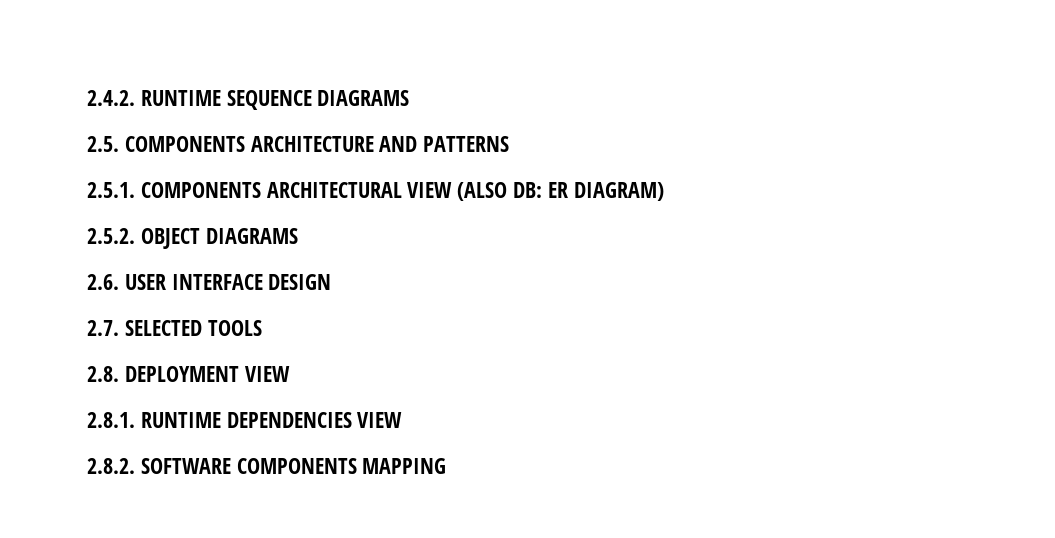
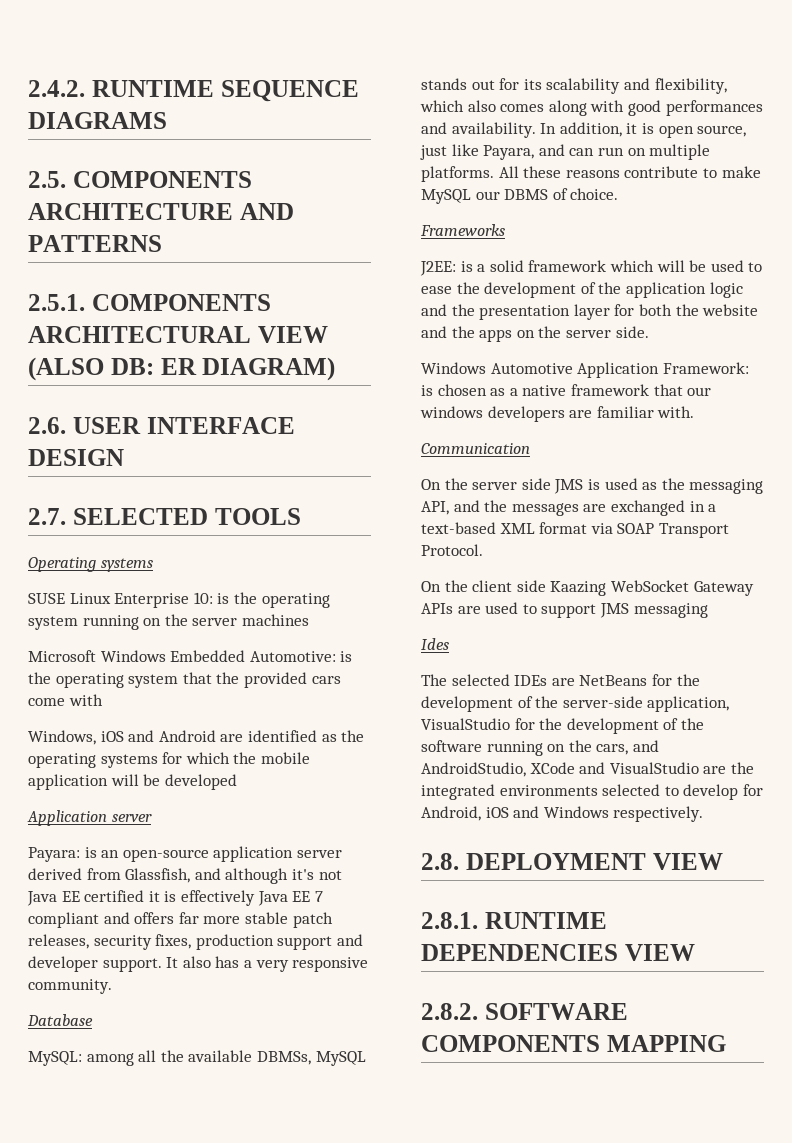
[87,228,298,249] // 2.5.2. OBJECT DIAGRAMS -> (336, 369) none
(262, 328) none -> [28,557,153,572] [28,592,330,608] [28,614,309,630] [28,650,353,662] [28,672,341,688] [28,694,103,706] [28,730,365,745] [28,752,310,768] [28,774,237,790] [27,810,152,826] [28,846,342,862] [28,868,342,884] [27,890,323,906] [28,912,333,928] [28,934,363,950] [28,956,369,972] [28,979,112,994] [27,1014,93,1026] [28,1050,366,1066] [421,78,727,94] [420,100,763,116] [421,122,747,138] [420,144,711,160] [421,166,761,182] [421,188,619,204] [420,224,505,236] [420,260,763,276] [421,282,743,298] [421,304,759,320] [421,326,649,342] [421,362,749,378] [421,384,712,396] [420,406,695,422] [421,443,530,454] [421,478,764,494] [421,500,717,516] [421,522,729,538] [421,544,483,556] [421,580,754,596] [421,602,708,618] [421,638,449,650] [421,674,700,686] [421,696,730,712] [421,718,704,734] [421,740,659,756] [421,762,754,777] [421,784,763,800] [421,806,704,822] // Operating systems // SUSE Linux Enterprise 10: is the operating system running on the server machines // Microsoft Windows Embedded Automotive: is the operating system that the provided cars come with // Windows, iOS and Android are identified as the operating systems for which the mobile application will be developed // Application server // Payara: is an open-source application server derived from Glassfish, and although it's not Java EE certified it is effectively Java EE 7 compliant and offers far more stable patch releases, security fixes, production support and developer support. It also has a very responsive community. // Database // MySQL: among all the available DBMSs, MySQL stands out for its scalability and flexibility, which also comes along with good performances and availability. In addition, it is open source, just like Payara, and can run on multiple platforms. All these reasons contribute to make MySQL our DBMS of choice. // Frameworks // J2EE: is a solid framework which will be used to ease the development of the application logic and the presentation layer for both the website and the apps on the server side. // Windows Automotive Application Framework: is chosen as a native framework that our windows developers are familiar with. // Communication // On the server side JMS is used as the messaging API, and the messages are exchanged in a text-based XML format via SOAP Transport Protocol. // On the client side Kaazing WebSocket Gateway APIs are used to support JMS messaging // Ides // The selected IDEs are NetBeans for the development of the server-side application, VisualStudio for the development of the software running on the cars, and AndroidStudio, XCode and VisualStudio are the integrated environments selected to develop for Android, iOS and Windows respectively.

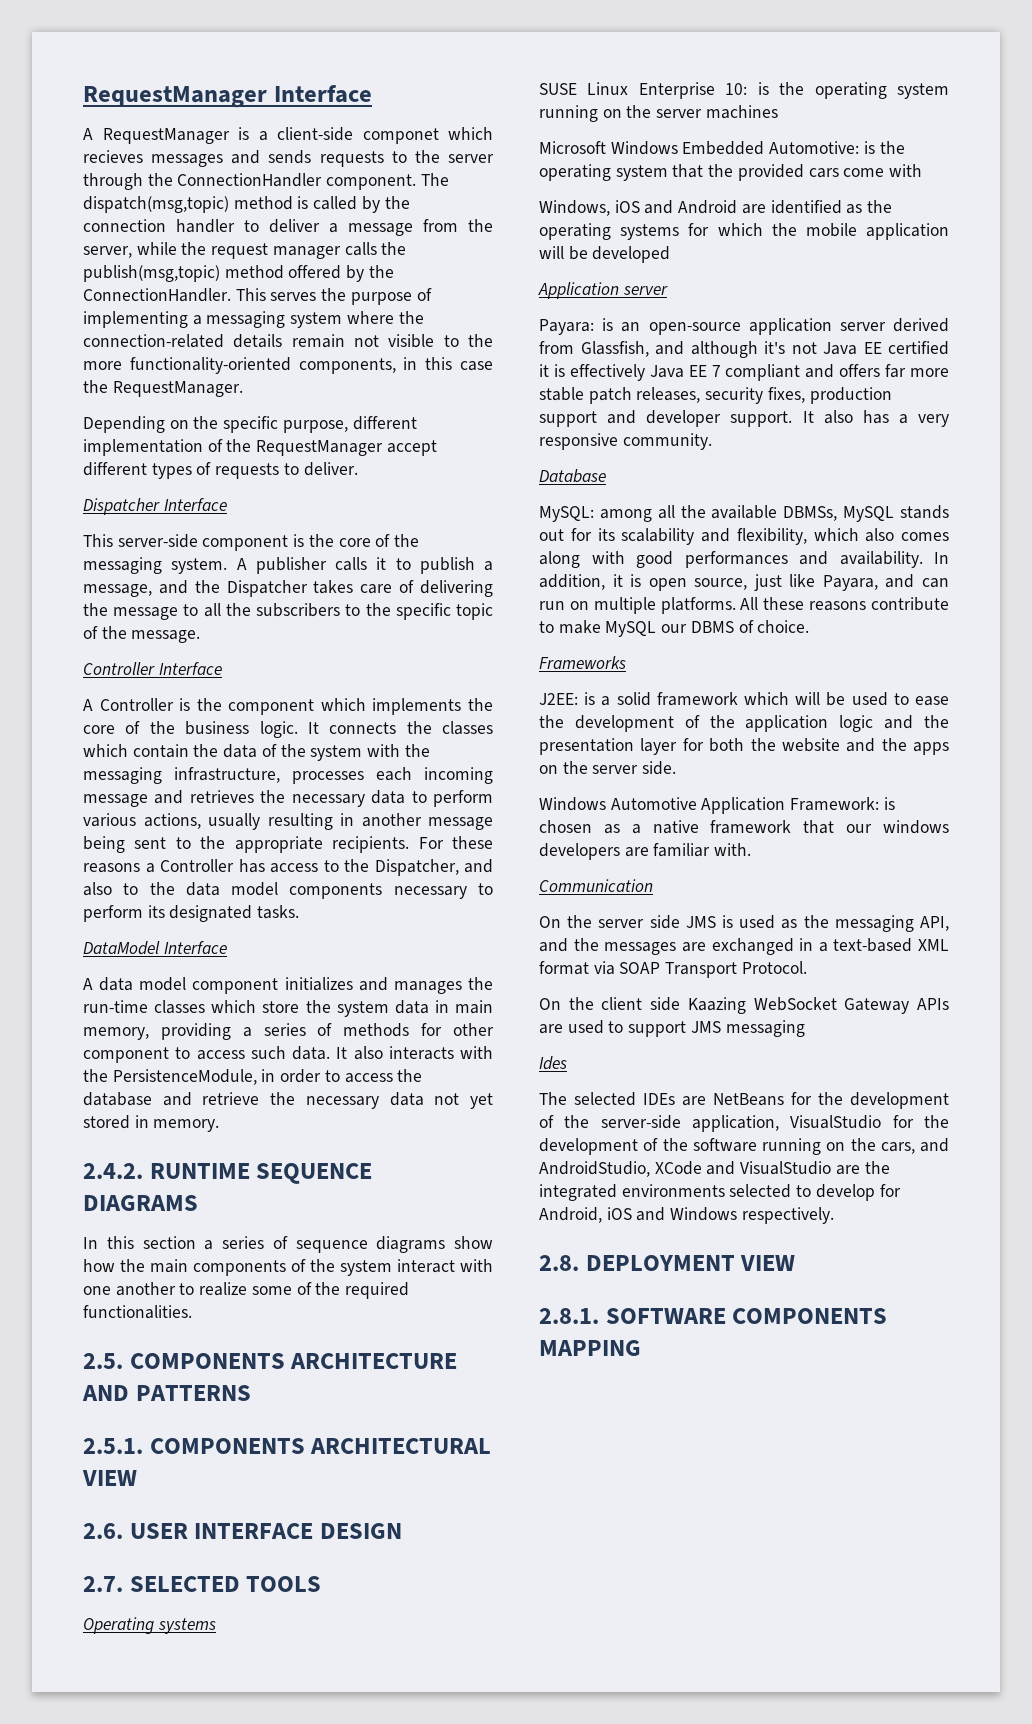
[28,80,359,102] [28,112,167,129] 2.4.2. RUNTIME SEQUENCE DIAGRAMS -> [83,85,372,108] [83,127,493,144] [83,150,495,167] [83,173,449,190] [83,196,410,213] [83,219,493,236] [83,242,407,259] [83,265,394,282] [83,288,432,305] [83,311,424,328] [83,334,493,348] [83,357,494,374] [83,380,243,397] [83,416,417,433] [83,439,437,456] [83,462,358,479] [83,498,227,515] [83,534,420,551] [83,557,493,574] [83,580,493,597] [83,603,494,620] [83,626,201,643] [83,662,222,675] [83,698,493,715] [83,721,493,738] [83,744,430,761] [83,767,493,784] [83,790,494,807] [83,813,493,830] [83,836,494,853] [83,859,493,876] [83,882,493,899] [83,905,300,922] [83,941,227,955] [83,977,494,994] [83,1000,493,1017] [83,1023,494,1040] [83,1046,493,1063] [83,1069,423,1085] [83,1092,494,1109] [83,1115,220,1132] [83,1163,373,1184] [83,1195,198,1211] [83,1236,493,1253] [83,1259,493,1276] [83,1282,410,1299] [83,1305,192,1319] RequestManager Interface // A RequestManager is a client-side componet which recieves messages and sends requests to the server through the ConnectionHandler component. The dispatch(msg,topic) method is called by the connection handler to deliver a message from the server, while the request manager calls the publish(msg,topic) method offered by the ConnectionHandler. This serves the purpose of implementing a messaging system where the connection-related details remain not visible to the more functionality-oriented components, in this case the RequestManager. // Depending on the specific purpose, different implementation of the RequestManager accept different types of requests to deliver. // Dispatcher Interface // This server-side component is the core of the messaging system. A publisher calls it to publish a message, and the Dispatcher takes care of delivering the message to all the subscribers to the specific topic of the message. // Controller Interface // A Controller is the component which implements the core of the business logic. It connects the classes which contain the data of the system with the messaging infrastructure, processes each incoming message and retrieves the necessary data to perform various actions, usually resulting in another message being sent to the appropriate recipients. For these reasons a Controller has access to the Dispatcher, and also to the data model components necessary to perform its designated tasks. // DataModel Interface // A data model component initializes and manages the run-time classes which store the system data in main memory, providing a series of methods for other component to access such data. It also interacts with the PersistenceModule, in order to access the database and retrieve the necessary data not yet stored in memory. // 2.4.2. RUNTIME SEQUENCE DIAGRAMS // In this section a series of sequence diagrams show how the main components of the system interact with one another to realize some of the required functionalities.
[28,357,336,381] (ALSO DB: ER DIAGRAM) -> (137, 1478) none
[484,912,607,929] [421,944,695,961] [421,1003,478,1020] RUNTIME DEPENDENCIES VIEW // 2.8.2. -> (599, 1316) none

